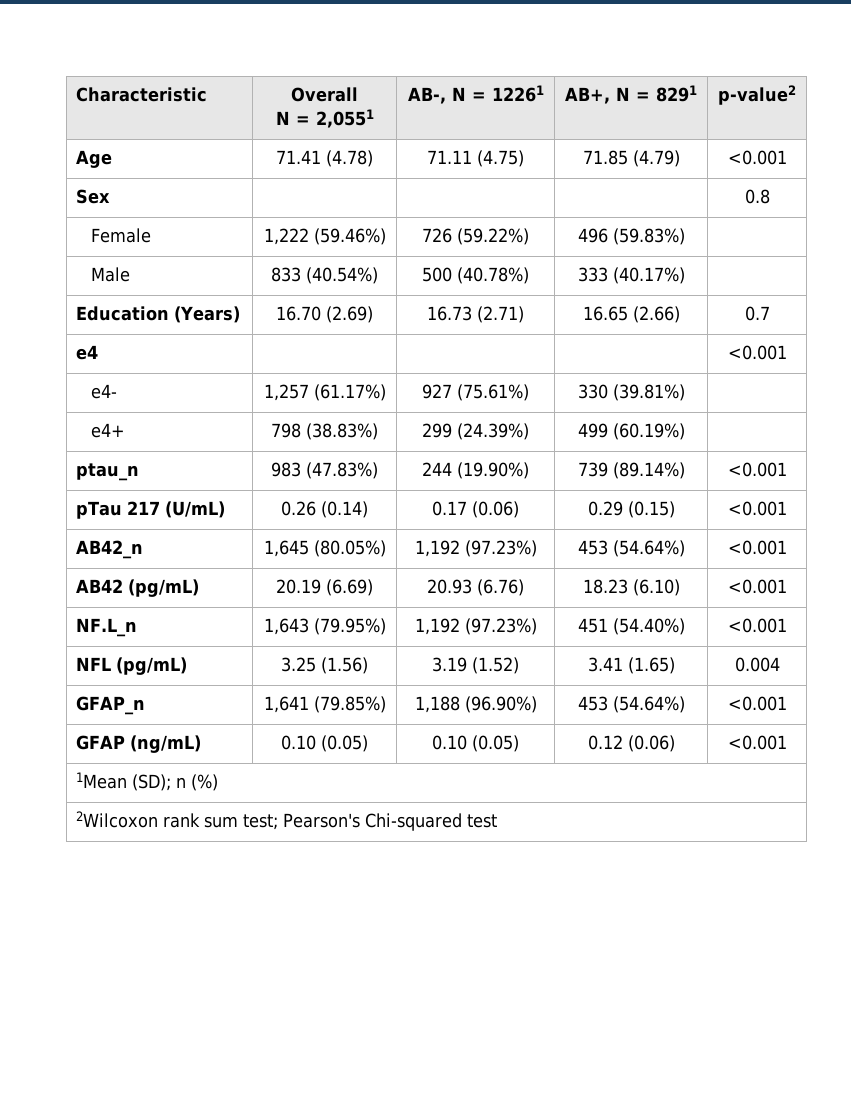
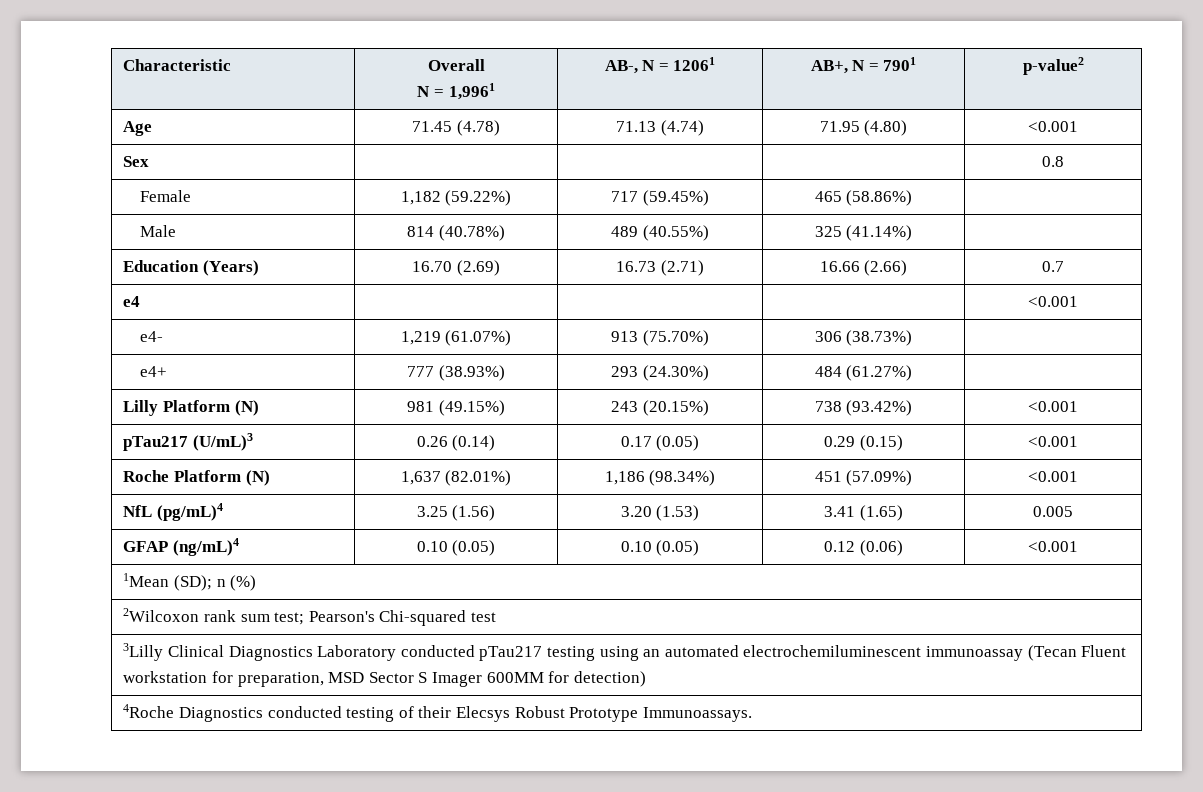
[315,109,374,128] 2,0551 -> [448,83,495,100] 1,9961
[491,85,544,102] 12261 -> [673,57,716,71] 12061
[656,85,698,102] 8291 -> [883,57,917,71] 7901
[276,150,321,164] 71.41 -> [412,121,453,132] 71.45
[427,150,524,167] [582,150,680,167] 71.11 (4.75) | 71.85 (4.79) -> [616,120,704,136] [819,120,908,136] 71.13 (4.74) | 71.95 (4.80)
[263,228,386,245] [422,228,529,245] [577,228,685,245] [90,267,130,282] [271,267,378,284] [422,267,529,284] [577,267,685,284] 1,222 (59.46%) | 726 (59.22%) | 496 (59.83%) | // Male | 833 (40.54%) | 500 (40.78%) | 333 (40.17%) -> [400,190,512,206] [611,190,709,206] [814,190,913,206] [139,225,176,237] [407,225,505,241] [611,225,709,241] [814,225,913,241] 1,182 (59.22%) | 717 (59.45%) | 465 (58.86%) | // Male | 814 (40.78%) | 489 (40.55%) | 325 (41.14%)
[582,306,628,321] 16.65 -> [819,261,860,272] 16.66
[263,384,386,401] [422,384,529,401] [577,384,685,401] [90,423,125,438] [271,423,378,440] [422,423,529,440] [577,423,685,440] [75,463,139,481] [271,462,378,479] [422,462,529,479] [577,462,685,479] [727,462,787,477] [75,501,225,519] 1,257 (61.17%) | 927 (75.61%) | 330 (39.81%) | // e4+ | 798 (38.83%) | 299 (24.39%) | 499 (60.19%) | // ptau_n | 983 (47.83%) | 244 (19.90%) | 739 (89.14%) | <0.001 // pTau 217 (U/mL) -> [400,330,512,346] [611,330,709,346] [814,330,913,346] [139,366,167,377] [407,365,505,381] [611,365,709,381] [814,365,913,381] [123,400,259,416] [407,400,505,416] [611,400,709,416] [814,400,913,416] [1028,401,1078,412] [123,433,254,451] 1,219 (61.07%) | 913 (75.70%) | 306 (38.73%) | // e4+ | 777 (38.93%) | 293 (24.30%) | 484 (61.27%) | // Lilly Platform (N) | 981 (49.15%) | 243 (20.15%) | 738 (93.42%) | <0.001 // pTau217 (U/mL)3
[472,501,519,518] (0.06) -> [656,435,700,451] (0.05)
[75,540,143,559] [263,540,386,557] [414,540,537,557] [577,540,685,557] [727,540,787,555] [75,579,199,597] [276,579,373,596] [427,579,524,596] [582,579,680,596] [727,579,787,594] [75,618,137,637] [263,618,386,635] [414,618,537,635] [577,618,685,635] [727,618,787,633] [75,657,187,675] AB42_n | 1,645 (80.05%) | 1,192 (97.23%) | 453 (54.64%) | <0.001 // AB42 (pg/mL) | 20.19 (6.69) | 20.93 (6.76) | 18.23 (6.10) | <0.001 // NF.L_n | 1,643 (79.95%) | 1,192 (97.23%) | 451 (54.40%) | <0.001 // NFL (pg/mL) -> [123,470,270,486] [400,470,512,486] [604,470,716,486] [814,470,913,486] [1028,471,1078,482] [123,503,224,521] Roche Platform (N) | 1,637 (82.01%) | 1,186 (98.34%) | 451 (57.09%) | <0.001 // NfL (pg/mL)4
[432,657,519,674] 3.19 (1.52) -> [620,505,700,521] 3.20 (1.53)
[734,657,780,672] [75,696,145,715] [263,696,386,713] [414,696,537,713] [577,696,685,713] [727,696,787,711] 0.004 // GFAP_n | 1,641 (79.85%) | 1,188 (96.90%) | 453 (54.64%) | <0.001 -> [1033,506,1073,517] 0.005
[129,735,201,753] (ng/mL) -> [173,538,240,556] (ng/mL)4
(497, 821) none -> [123,643,1127,661] [123,671,646,687] [123,704,752,722] // 3Lilly Clinical Diagnostics Laboratory conducted pTau217 testing using an automated electrochemiluminescent immunoassay (Tecan Fluent workstation for preparation, MSD Sector S Imager 600MM for detection) // 4Roche Diagnostics conducted testing of their Elecsys Robust Prototype Immunoassays.

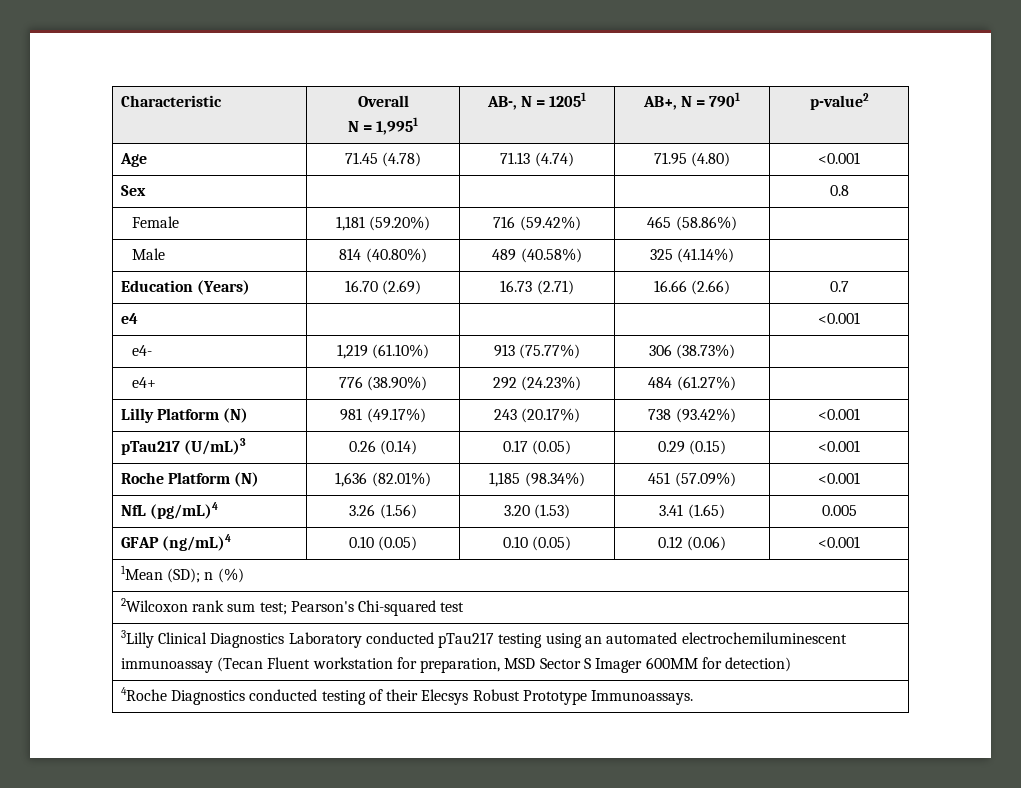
[448,83,495,100] 1,9961 -> [376,117,419,135] 1,9951
[673,57,716,71] 12061 -> [549,92,587,107] 12051
[400,190,512,206] [611,190,709,206] 1,182 (59.22%) | 717 (59.45%) -> [335,216,431,231] [493,216,581,231] 1,181 (59.20%) | 716 (59.42%)
[438,225,505,241] (40.78%) -> [365,248,427,263] (40.80%)
[642,225,709,241] (40.55%) -> [520,248,582,263] (40.58%)
[445,330,512,346] (61.07%) -> [372,344,430,359] (61.10%)
[642,330,709,346] (75.70%) -> [519,344,581,359] (75.77%)
[407,365,505,381] [611,365,709,381] 777 (38.93%) | 293 (24.30%) -> [338,376,428,391] [492,376,582,391] 776 (38.90%) | 292 (24.23%)
[438,400,505,416] (49.15%) -> [366,408,426,423] (49.17%)
[642,400,709,416] (20.15%) -> [521,408,581,423] (20.17%)
[400,471,441,485] 1,637 -> [335,472,368,487] 1,636
[604,471,645,485] 1,186 -> [489,472,521,487] 1,185
[416,506,448,517] 3.25 -> [349,504,376,516] 3.26

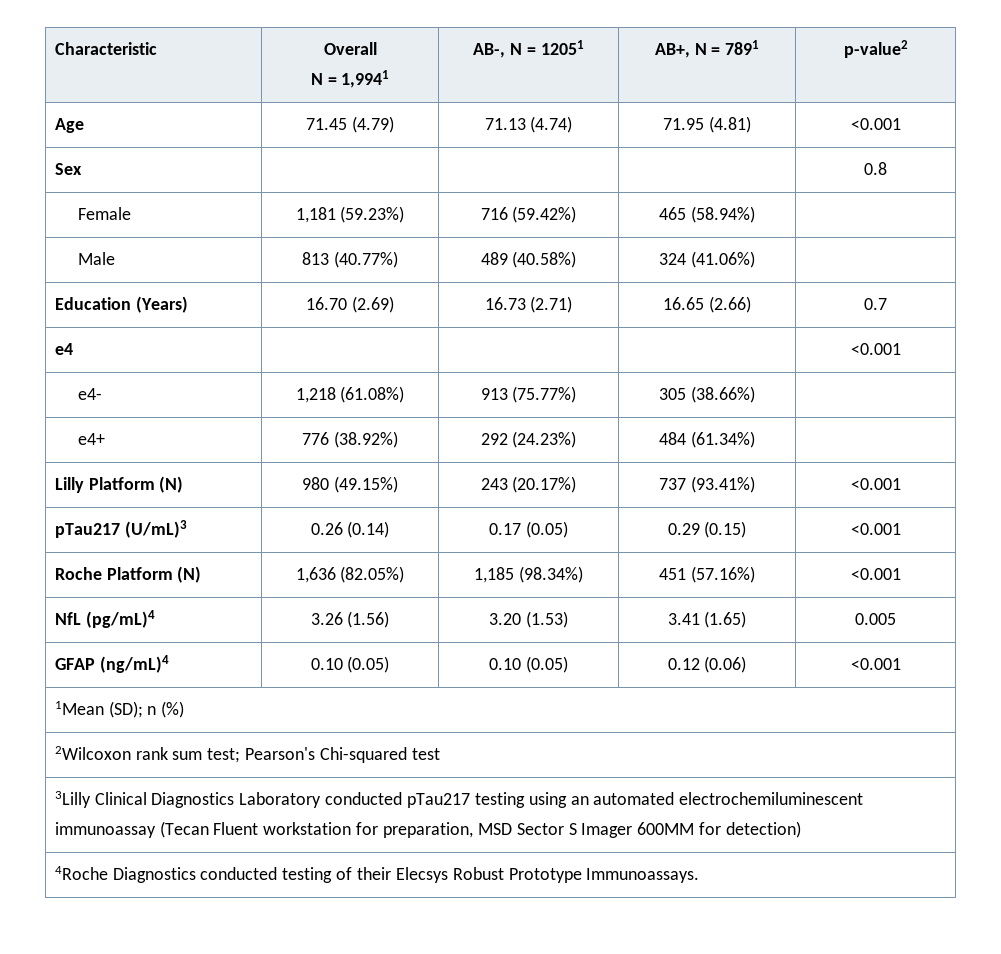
[376,117,419,135] 1,9951 -> [341,70,390,88] 1,9941
[709,92,741,107] 7901 -> [725,40,760,55] 7891
[382,152,422,167] (4.78) -> [351,116,394,133] (4.79)
[691,152,731,167] (4.80) -> [708,116,751,133] (4.81)
[369,216,431,231] (59.20%) -> [340,206,405,223] (59.23%)
[675,216,737,231] (58.86%) -> [690,206,755,223] (58.94%)
[339,248,427,263] 814 (40.80%) -> [302,251,398,268] 813 (40.77%)
[649,248,735,263] 325 (41.14%) -> [659,251,755,268] 324 (41.06%)
[653,280,687,292] 16.66 -> [663,297,705,310] 16.65
[336,344,430,359] 1,219 (61.10%) -> [295,386,405,403] 1,218 (61.08%)
[648,344,736,359] 306 (38.73%) -> [659,386,755,403] 305 (38.66%)
[367,376,428,391] (38.90%) -> [333,431,398,448] (38.92%)
[676,376,736,391] (61.27%) -> [690,431,755,448] (61.34%)
[340,408,426,423] 981 (49.17%) -> [302,476,398,493] 980 (49.15%)
[648,408,736,423] 738 (93.42%) -> [659,476,755,493] 737 (93.41%)
[371,472,431,487] (82.01%) -> [340,566,405,583] (82.05%)
[674,472,736,487] (57.09%) -> [690,566,755,583] (57.16%)

